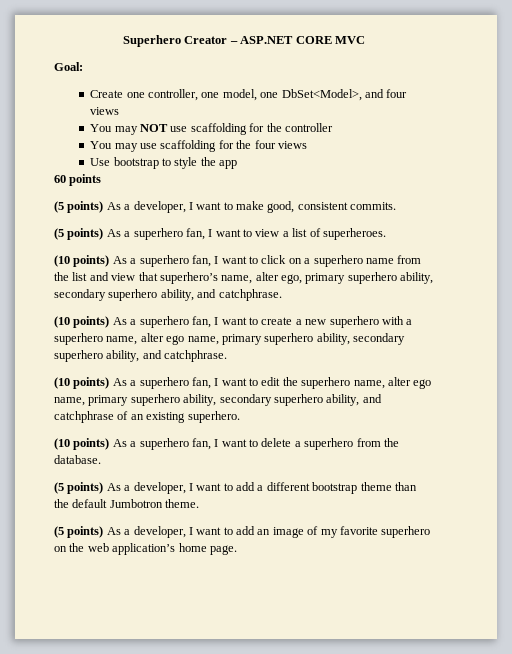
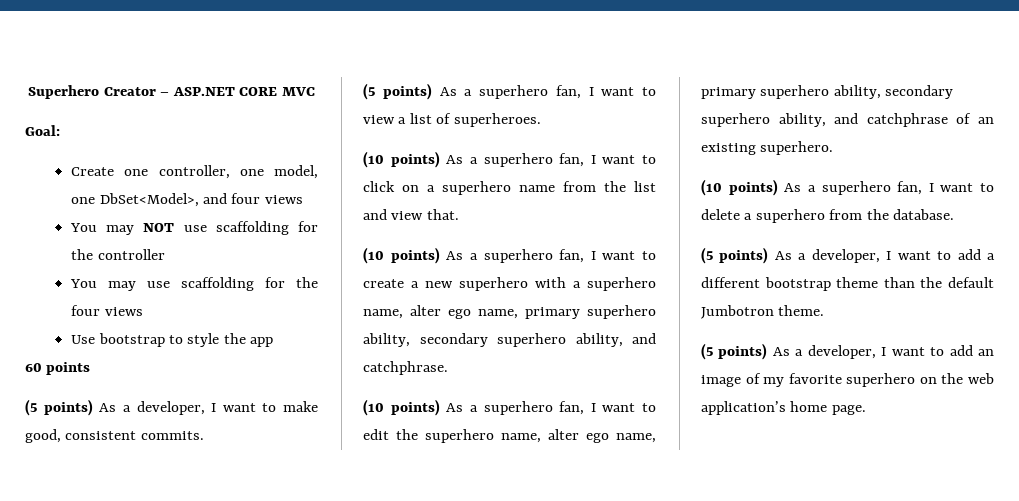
[138,272,434,284] [54,289,282,301] that superhero’s name, alter ego, primary superhero ability, secondary superhero ability, and catchphrase. -> [426,209,459,220] that.

